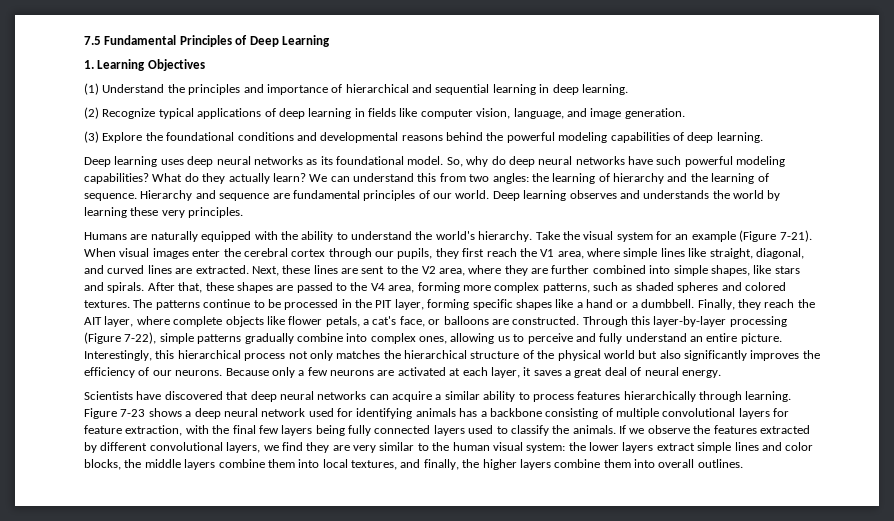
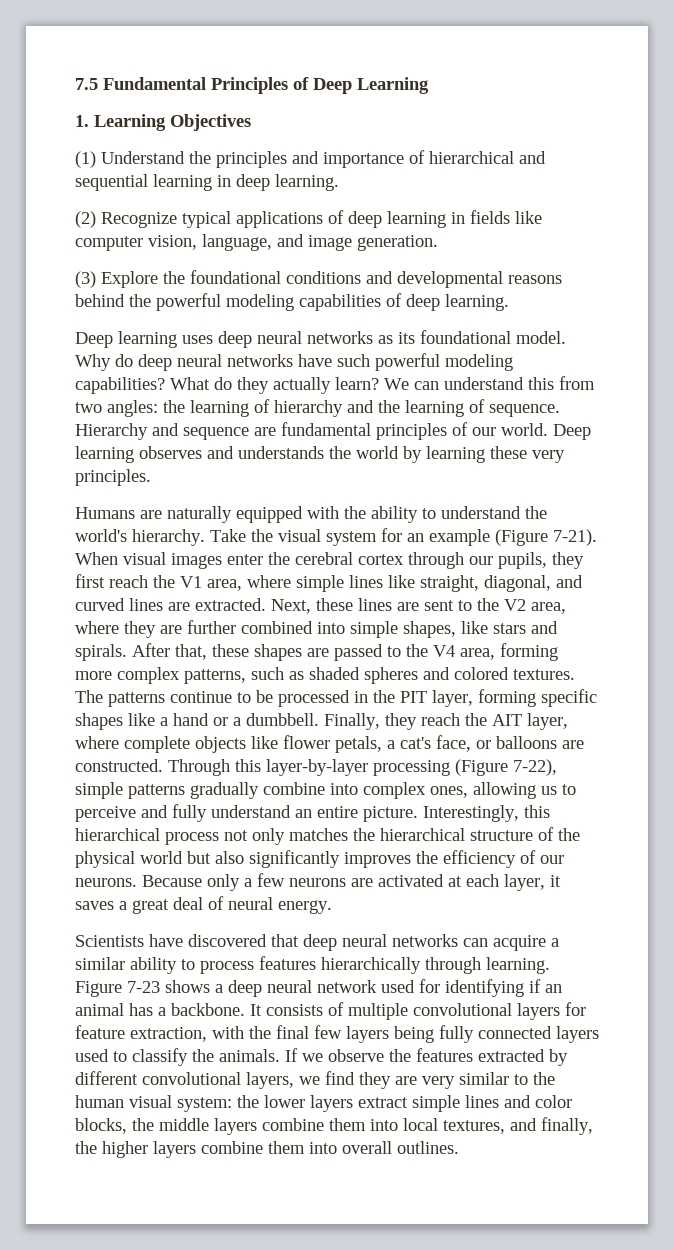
[446,156,489,167] So, why -> [75,354,111,371] Why
[415,408,599,419] animals has a backbone consisting -> [529,979,562,993] [75,1003,323,1016] if an animal has a backbone. It consists

